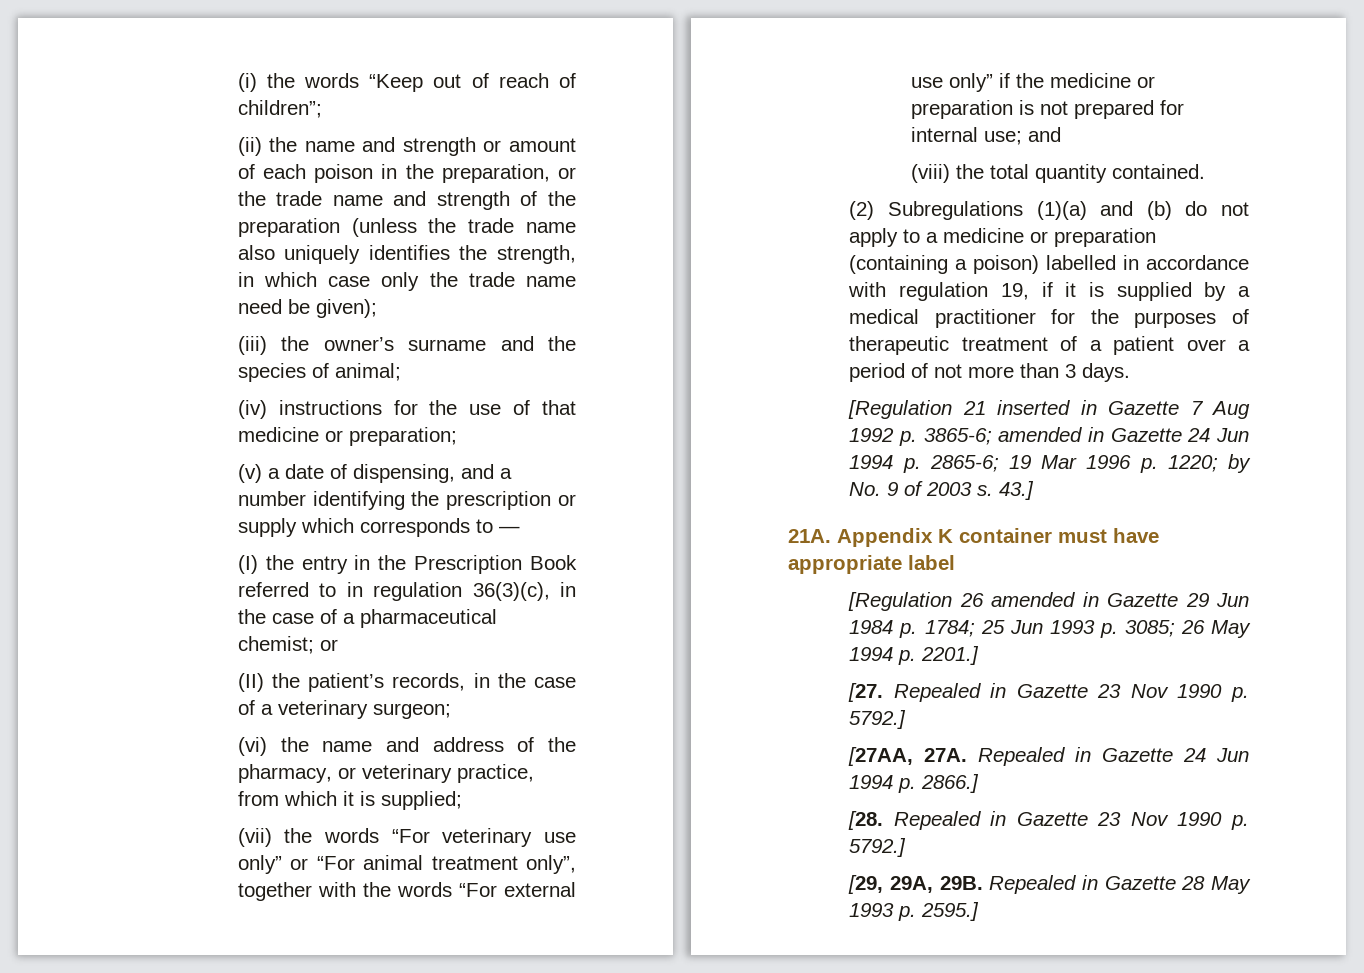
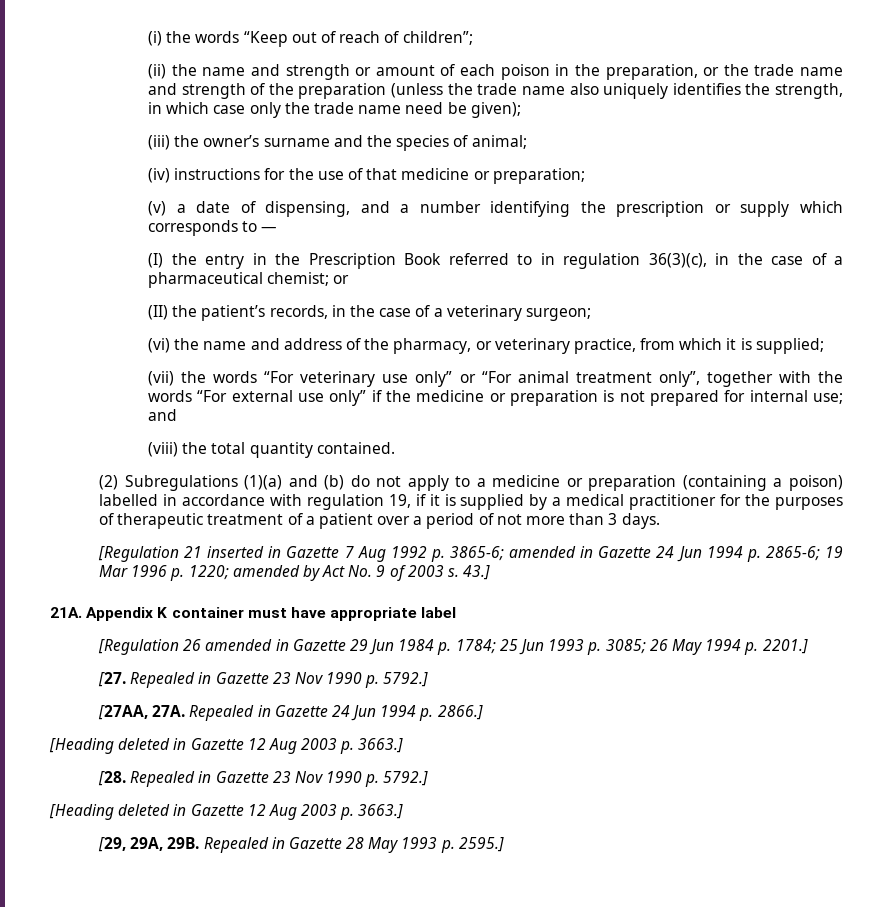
[1228,454,1251,473] by -> [232,565,346,581] amended by Act
(980, 783) none -> [49,738,404,754] // [Heading deleted in Gazette 12 Aug 2003 p. 3663.]
(907, 847) none -> [49,804,404,820] // [Heading deleted in Gazette 12 Aug 2003 p. 3663.]

